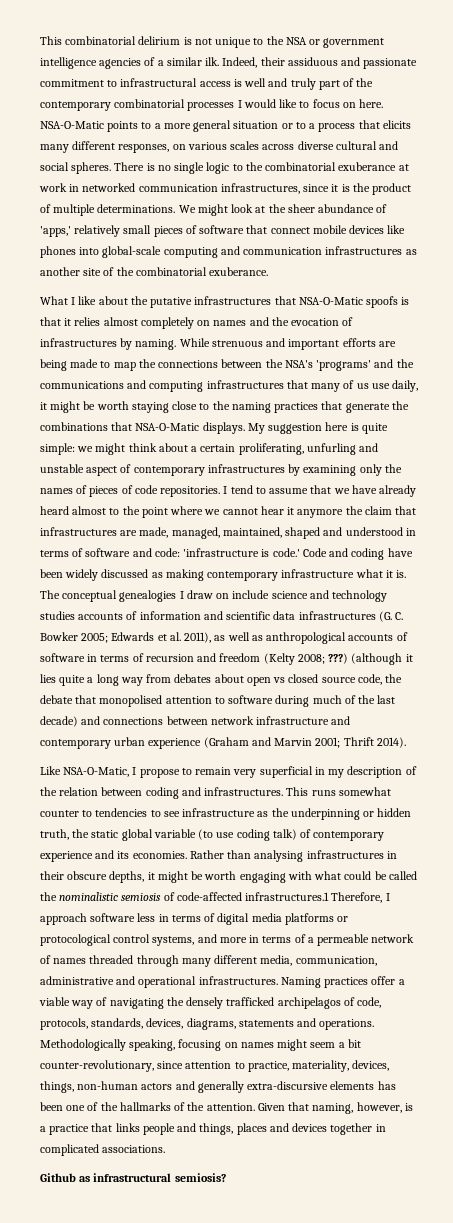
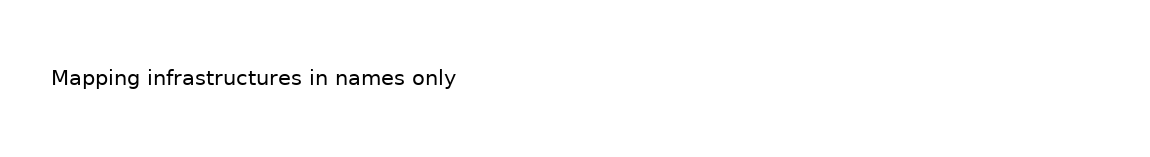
[40,36,385,48] [40,57,418,69] [40,78,374,90] [40,99,384,111] [40,120,411,132] [40,141,399,153] [40,162,409,174] [39,183,412,195] [40,204,388,216] [40,225,406,237] [40,246,417,258] [40,267,269,276] [40,296,410,308] [40,317,354,329] [40,338,396,350] [40,359,414,371] [40,380,419,392] [40,401,409,413] [40,422,388,434] [40,443,379,455] [40,464,402,476] [40,485,417,497] [40,506,417,518] [40,527,416,539] [40,548,413,560] [40,569,407,581] [40,590,388,602] [40,611,404,622] [40,632,408,644] [40,653,413,665] [40,674,403,686] [40,695,396,707] [40,716,351,727] [40,737,406,749] [40,766,417,778] [40,787,391,799] [40,808,412,820] [40,829,385,841] [40,850,397,862] [40,871,417,883] [40,892,390,903] [40,913,349,925] [40,934,415,946] [40,955,377,967] [40,976,405,988] [39,997,382,1009] [40,1018,375,1030] [40,1039,361,1051] [40,1060,390,1072] [40,1081,396,1093] [40,1102,413,1114] [40,1123,386,1135] [40,1144,166,1156] [40,1173,226,1182] This combinatorial delirium is not unique to the NSA or government intelligence agencies of a similar ilk. Indeed, their assiduous and passionate commitment to infrastructural access is well and truly part of the contemporary combinatorial processes I would like to focus on here. NSA-O-Matic points to a more general situation or to a process that elicits many different responses, on various scales across diverse cultural and social spheres. There is no single logic to the combinatorial exuberance at work in networked communication infrastructures, since it is the product of multiple determinations. We might look at the sheer abundance of 'apps,' relatively small pieces of software that connect mobile devices like phones into global-scale computing and communication infrastructures as another site of the combinatorial exuberance. // What I like about the putative infrastructures that NSA-O-Matic spoofs is that it relies almost completely on names and the evocation of infrastructures by naming. While strenuous and important efforts are being made to map the connections between the NSA's 'programs' and the communications and computing infrastructures that many of us use daily, it might be worth staying close to the naming practices that generate the combinations that NSA-O-Matic displays. My suggestion here is quite simple: we might think about a certain proliferating, unfurling and unstable aspect of contemporary infrastructures by examining only the names of pieces of code repositories. I tend to assume that we have already heard almost to the point where we cannot hear it anymore the claim that infrastructures are made, managed, maintained, shaped and understood in terms of software and code: 'infrastructure is code.' Code and coding have been widely discussed as making contemporary infrastructure what it is. The conceptual genealogies I draw on include science and technology studies accounts of information and scientific data infrastructures (G. C. Bowker 2005; Edwards et al. 2011), as well as anthropological accounts of software in terms of recursion and freedom (Kelty 2008; ???) (although it lies quite a long way from debates about open vs closed source code, the debate that monopolised attention to software during much of the last decade) and connections between network infrastructure and contemporary urban experience (Graham and Marvin 2001; Thrift 2014). // Like NSA-O-Matic, I propose to remain very superficial in my description of the relation between coding and infrastructures. This runs somewhat counter to tendencies to see infrastructure as the underpinning or hidden truth, the static global variable (to use coding talk) of contemporary experience and its economies. Rather than analysing infrastructures in their obscure depths, it might be worth engaging with what could be called the nominalistic semiosis of code-affected infrastructures.1 Therefore, I approach software less in terms of digital media platforms or protocological control systems, and more in terms of a permeable network of names threaded through many different media, communication, administrative and operational infrastructures. Naming practices offer a viable way of navigating the densely trafficked archipelagos of code, protocols, standards, devices, diagrams, statements and operations. Methodologically speaking, focusing on names might seem a bit counter-revolutionary, since attention to practice, materiality, devices, things, non-human actors and generally extra-discursive elements has been one of the hallmarks of the attention. Given that naming, however, is a practice that links people and things, places and devices together in complicated associations. // Github as infrastructural semiosis? -> [51,69,456,89] Mapping infrastructures in names only

